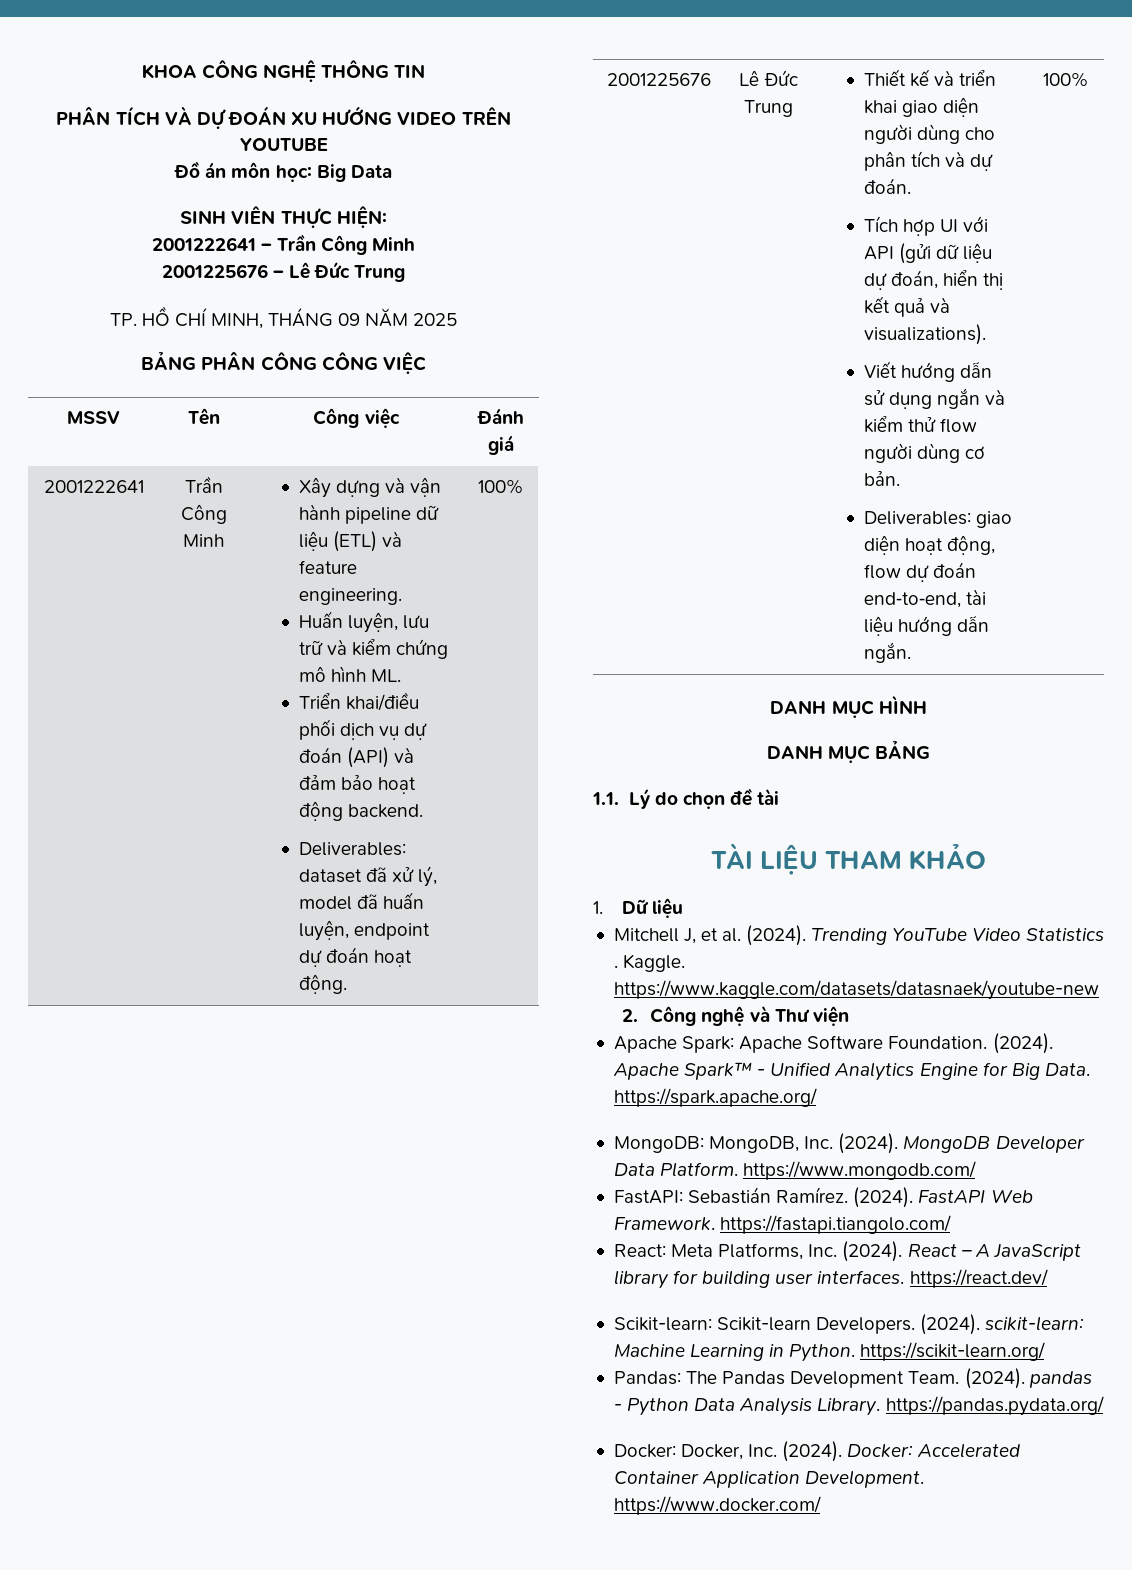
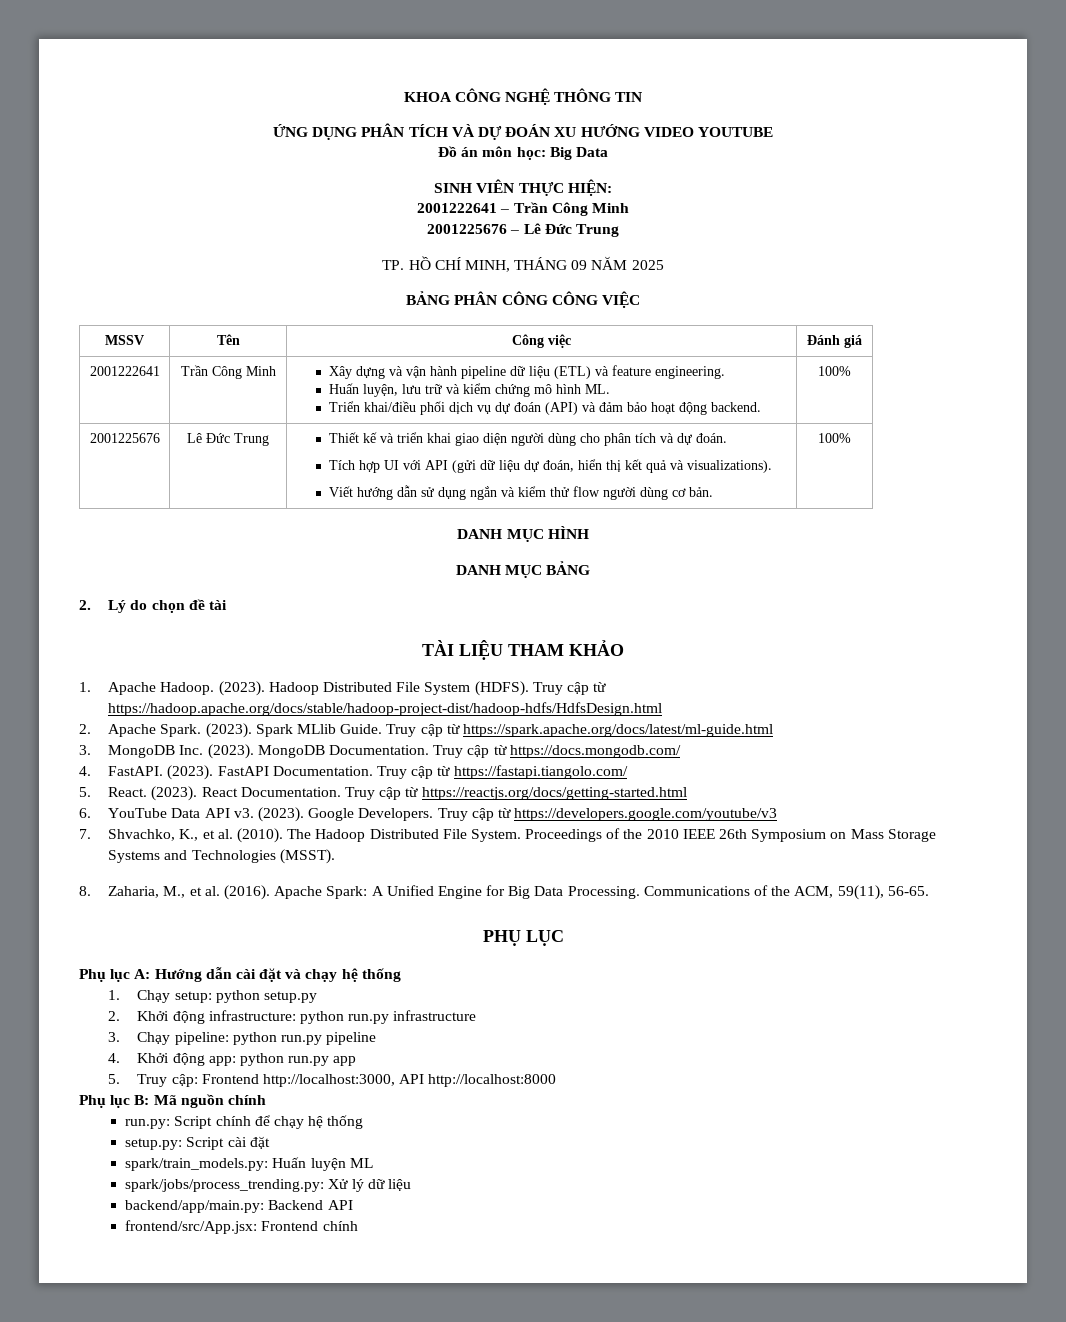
(426, 71) none -> [273,124,358,140] ỨNG DỤNG
[461,107,511,125] TRÊN -> (694, 132) none
[298,842,406,856] [298,866,438,887] [298,892,425,910] [298,920,431,941] [298,947,413,967] [298,974,347,994] // Deliverables: dataset đã xử lý, model đã huấn luyện, endpoint dự đoán hoạt động. -> (761, 407) none
[863,511,1013,528] [863,535,996,555] [863,562,977,582] [863,589,987,608] [863,616,990,636] [863,642,911,663] // Deliverables: giao diện hoạt động, flow dự đoán end‑to‑end, tài liệu hướng dẫn ngắn. -> (713, 492) none
[592,792,619,805] 1.1. -> [79,600,91,610] 2.
[621,898,683,918] [613,925,1104,946] [613,954,686,972] [613,980,1099,1000] [621,1005,849,1026] [613,1033,1053,1054] [612,1062,1090,1081] [613,1088,817,1107] [613,1133,1085,1154] [613,1161,977,1180] [613,1187,1033,1208] [613,1215,952,1234] [613,1241,1081,1262] [613,1269,1048,1289] [613,1314,1085,1335] [613,1342,1046,1362] [613,1368,1092,1389] [613,1396,1104,1416] [613,1441,1020,1462] [613,1470,925,1488] [613,1496,821,1515] Dữ liệu // Mitchell J, et al. (2024). Trending YouTube Video Statistics . Kaggle. https://www.kaggle.com/datasets/datasnaek/youtube-new // 2. Công nghệ và Thư viện // Apache Spark: Apache Software Foundation. (2024). Apache Spark™ - Unified Analytics Engine for Big Data. https://spark.apache.org/ // MongoDB: MongoDB, Inc. (2024). MongoDB Developer Data Platform. https://www.mongodb.com/ // FastAPI: Sebastián Ramírez. (2024). FastAPI Web Framework. https://fastapi.tiangolo.com/ // React: Meta Platforms, Inc. (2024). React – A JavaScript library for building user interfaces. https://react.dev/ // Scikit-learn: Scikit-learn Developers. (2024). scikit-learn: Machine Learning in Python. https://scikit-learn.org/ // Pandas: The Pandas Development Team. (2024). pandas - Python Data Analysis Library. https://pandas.pydata.org/ // Docker: Docker, Inc. (2024). Docker: Accelerated Container Application Development. https://www.docker.com/ -> [108,681,607,696] [108,702,663,716] [79,723,773,738] [79,744,681,759] [79,765,628,780] [79,786,687,801] [79,807,778,822] [79,828,936,843] [108,849,335,864] [79,885,929,900] [482,930,564,946] [79,967,401,982] [108,990,318,1003] [108,1010,477,1024] [108,1032,377,1045] [108,1053,357,1066] [108,1074,557,1087] [79,1094,266,1108] [125,1115,364,1129] [125,1136,270,1150] [125,1157,373,1171] [125,1179,412,1192] [125,1200,353,1213] [125,1220,358,1234] Apache Hadoop. (2023). Hadoop Distributed File System (HDFS). Truy cập từ https://hadoop.apache.org/docs/stable/hadoop-project-dist/hadoop-hdfs/HdfsDesign.html // 2. Apache Spark. (2023). Spark MLlib Guide. Truy cập từ https://spark.apache.org/docs/latest/ml-guide.html // 3. MongoDB Inc. (2023). MongoDB Documentation. Truy cập từ https://docs.mongodb.com/ // 4. FastAPI. (2023). FastAPI Documentation. Truy cập từ https://fastapi.tiangolo.com/ // 5. React. (2023). React Documentation. Truy cập từ https://reactjs.org/docs/getting-started.html // 6. YouTube Data API v3. (2023). Google Developers. Truy cập từ https://developers.google.com/youtube/v3 // 7. Shvachko, K., et al. (2010). The Hadoop Distributed File System. Proceedings of the 2010 IEEE 26th Symposium on Mass Storage Systems and Technologies (MSST). // 8. Zaharia, M., et al. (2016). Apache Spark: A Unified Engine for Big Data Processing. Communications of the ACM, 59(11), 56-65. // PHỤ LỤC // Phụ lục A: Hướng dẫn cài đặt và chạy hệ thống // 1. Chạy setup: python setup.py // 2. Khởi động infrastructure: python run.py infrastructure // 3. Chạy pipeline: python run.py pipeline // 4. Khởi động app: python run.py app // 5. Truy cập: Frontend http://localhost:3000, API http://localhost:8000 // Phụ lục B: Mã nguồn chính // run.py: Script chính để chạy hệ thống // setup.py: Script cài đặt // spark/train_models.py: Huấn luyện ML // spark/jobs/process_trending.py: Xử lý dữ liệu // backend/app/main.py: Backend API // frontend/src/App.jsx: Frontend chính

